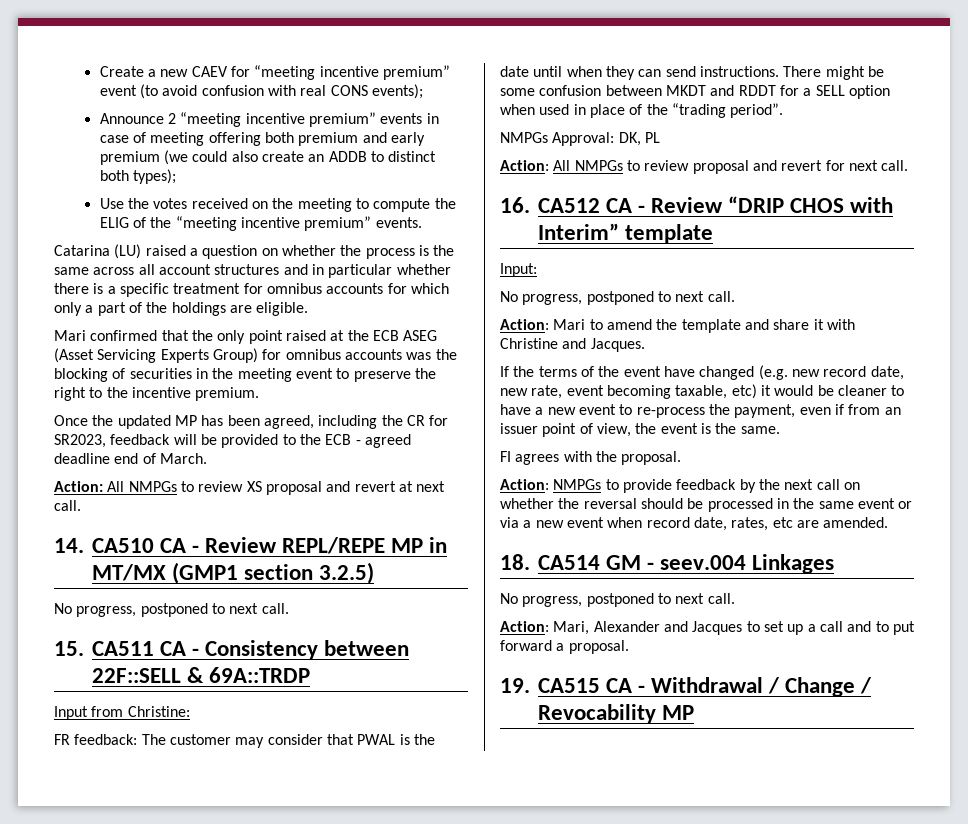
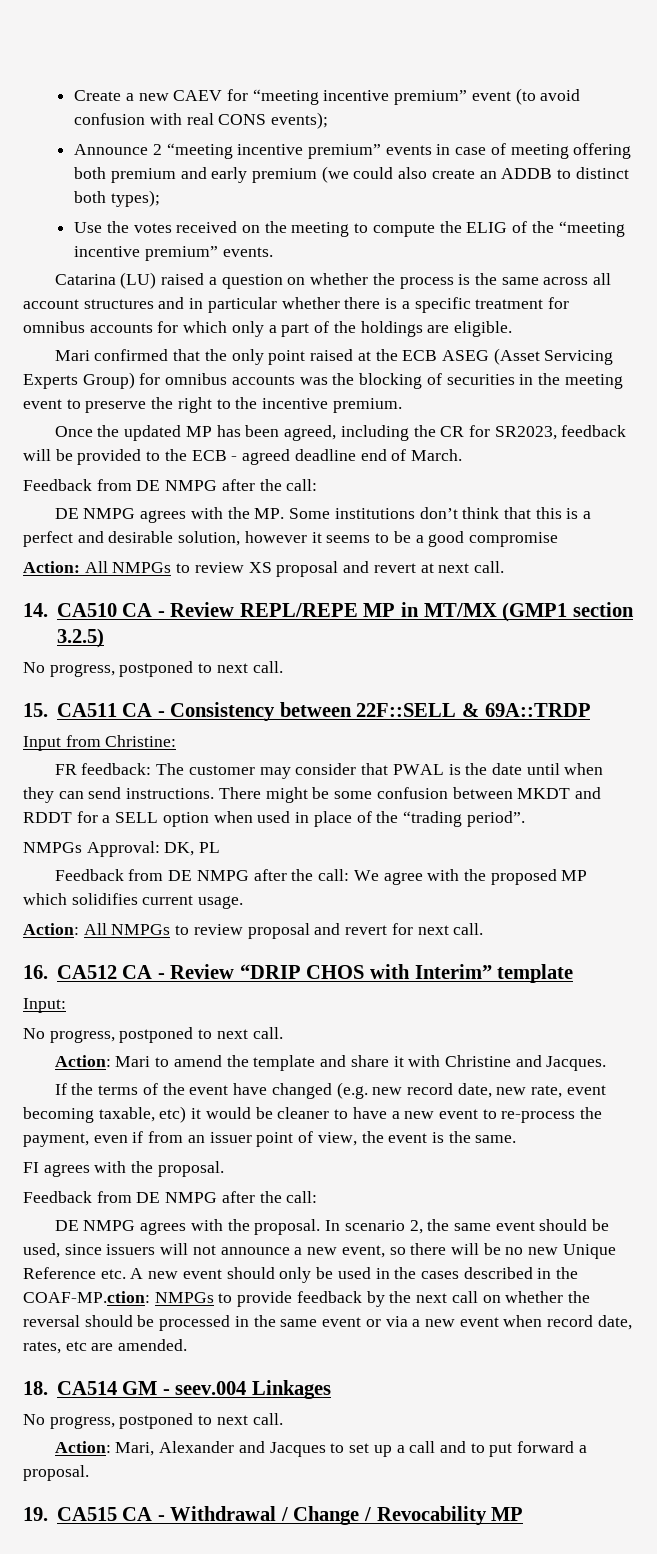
(207, 458) none -> [23,479,318,491] [54,507,592,523] [23,531,558,547] // Feedback from DE NMPG after the call: // DE NMPG agrees with the MP. Some institutions don’t think that this is a perfect and desirable solution, however it seems to be a good compromise
(660, 137) none -> [54,869,588,885] [23,893,244,909] // Feedback from DE NMPG after the call: We agree with the proposed MP which solidifies current usage.
[500,479,549,490] Action: -> [23,1191,318,1203] [54,1219,610,1235] [23,1243,616,1259] [23,1267,579,1283] [23,1291,150,1303] Feedback from DE NMPG after the call: // DE NMPG agrees with the proposal. In scenario 2, the same event should be used, since issuers will not announce a new event, so there will be no new Unique Reference etc. A new event should only be used in the cases described in the COAF-MP.ction:

